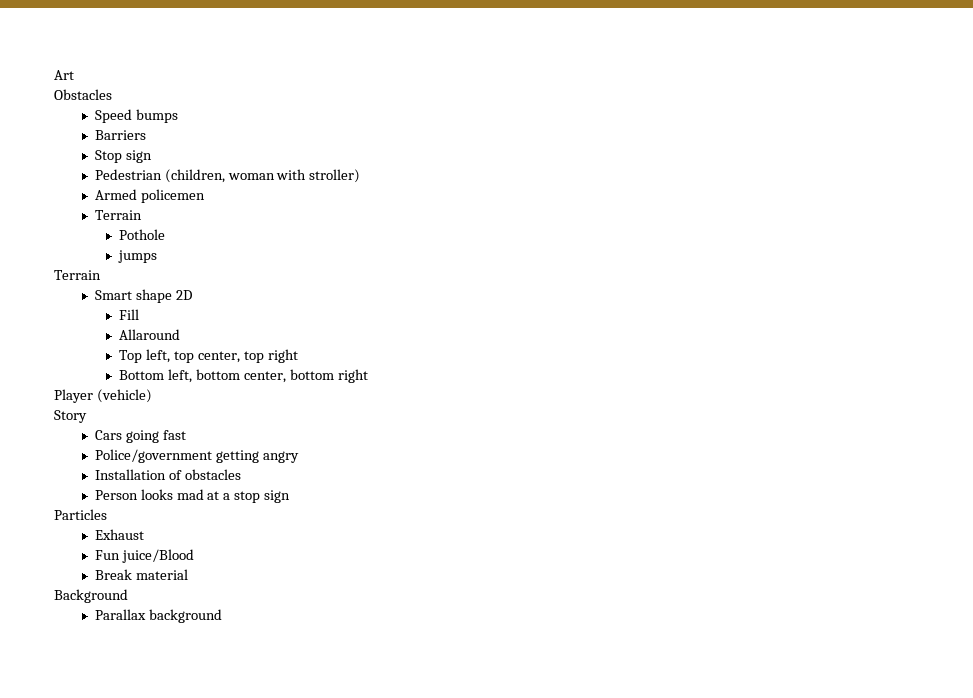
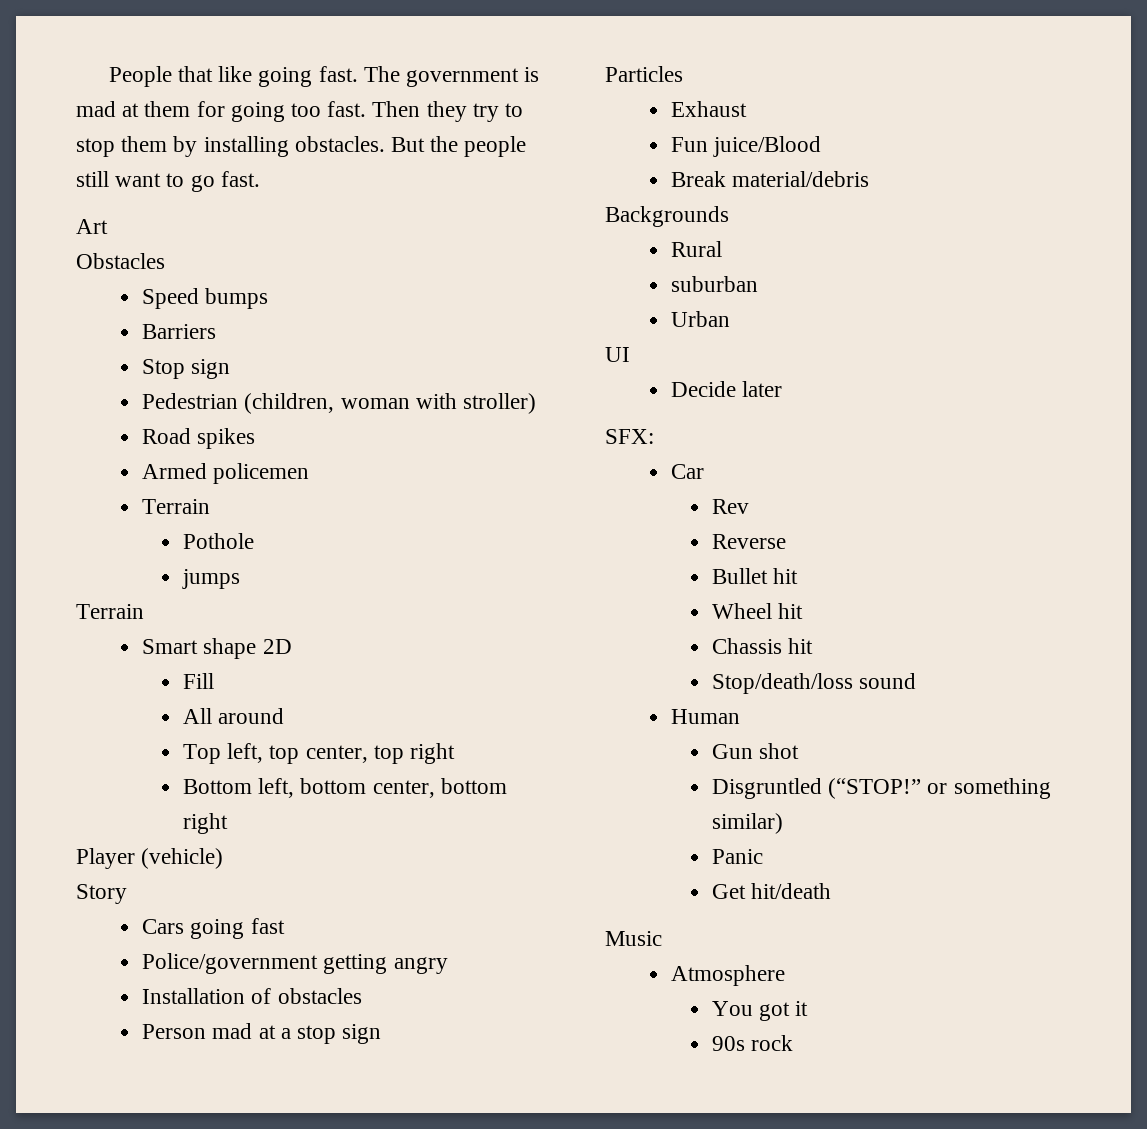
(54, 75) none -> [108,66,540,87] [76,101,524,122] [76,136,527,157] [76,171,260,192] People that like going fast. The government is mad at them for going too fast. Then they try to stop them by installing obstacles. But the people still want to go fast. //
(361, 176) none -> [142,428,256,449] // Road spikes
[119,329,181,340] Allaround -> [183,708,285,724] All around
[140,489,173,500] looks -> (207, 1031) none
[135,569,188,580] [54,589,128,603] [94,609,222,623] material // Background // Parallax background -> [732,171,870,187] [605,206,729,227] [671,241,723,257] [671,276,759,292] [671,311,731,327] [605,347,630,362] [671,381,783,397] [605,429,654,444] [671,464,705,479] [712,499,750,514] [712,534,787,549] [712,568,799,584] [712,603,804,619] [712,638,814,654] [712,673,917,694] [671,709,741,724] [712,743,800,759] [712,778,1051,799] [712,813,784,834] [712,849,764,864] [712,883,832,899] [605,931,662,946] [671,965,786,986] [712,1001,809,1021] [712,1035,794,1051] material/debris // Backgrounds // Rural // suburban // Urban // UI // Decide later // SFX: // Car // Rev // Reverse // Bullet hit // Wheel hit // Chassis hit // Stop/death/loss sound // Human // Gun shot // Disgruntled (“STOP!” or something similar) // Panic // Get hit/death // Music // Atmosphere // You got it // 90s rock

